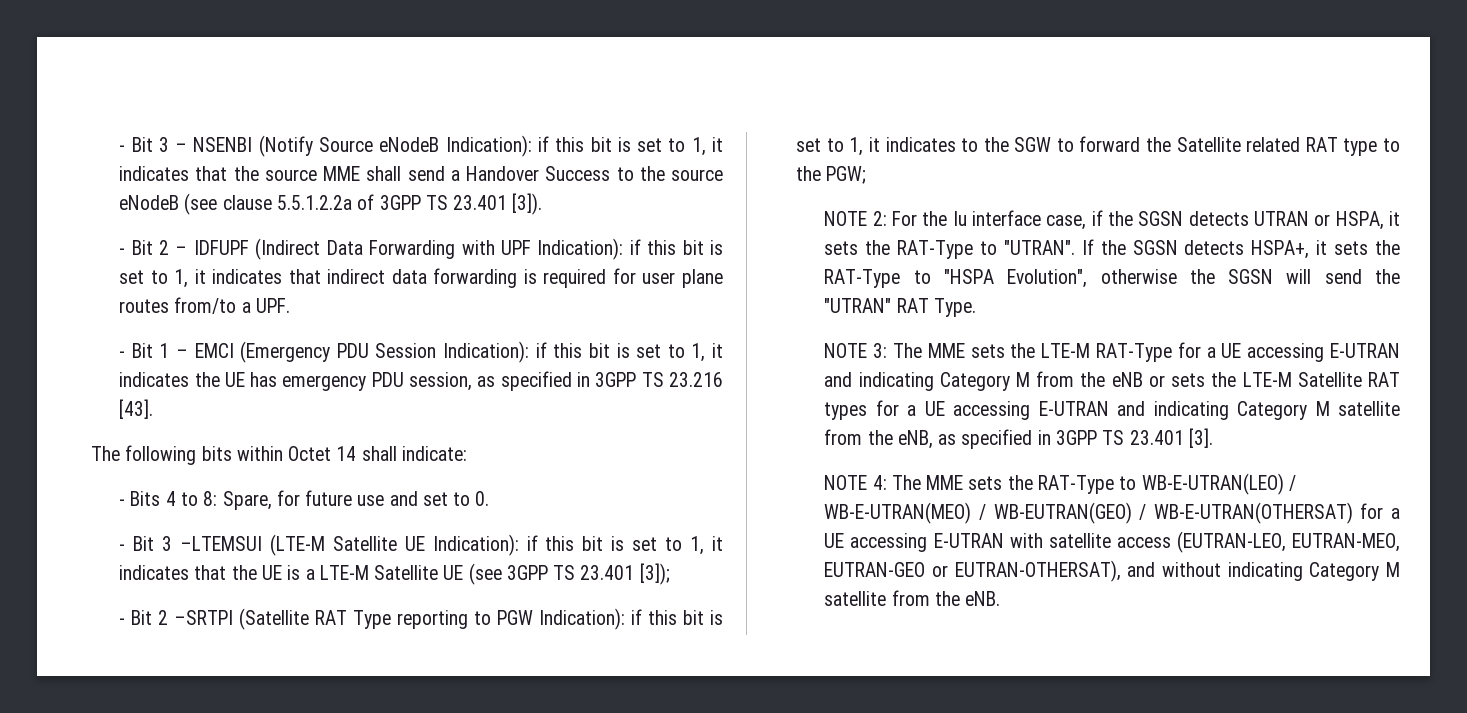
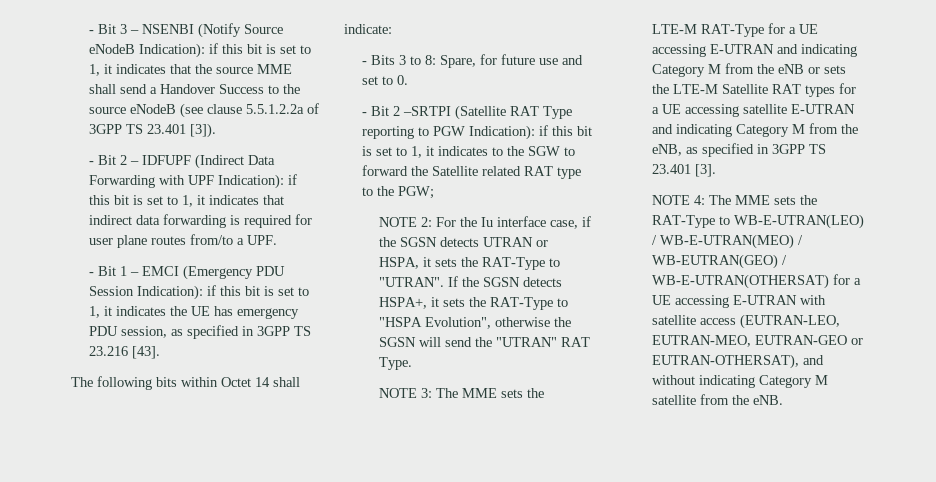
[165,491,176,506] 4 -> [398,55,406,65] 3
[119,534,723,556] [119,563,670,585] // - Bit 3 –LTEMSUI (LTE-M Satellite UE Indication): if this bit is set to 1, it indicates that the UE is a LTE-M Satellite UE (see 3GPP TS 23.401 [3]); -> (408, 80) none
[1038,401,1400,420] E-UTRAN and indicating Category M satellite -> [743,104,856,114] [652,124,806,137] satellite E-UTRAN and indicating Category M

